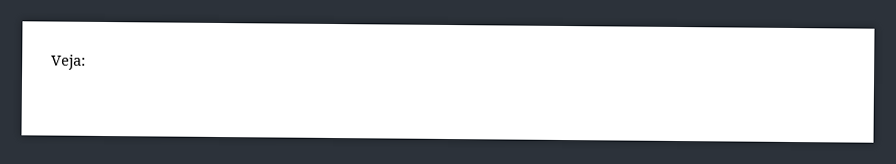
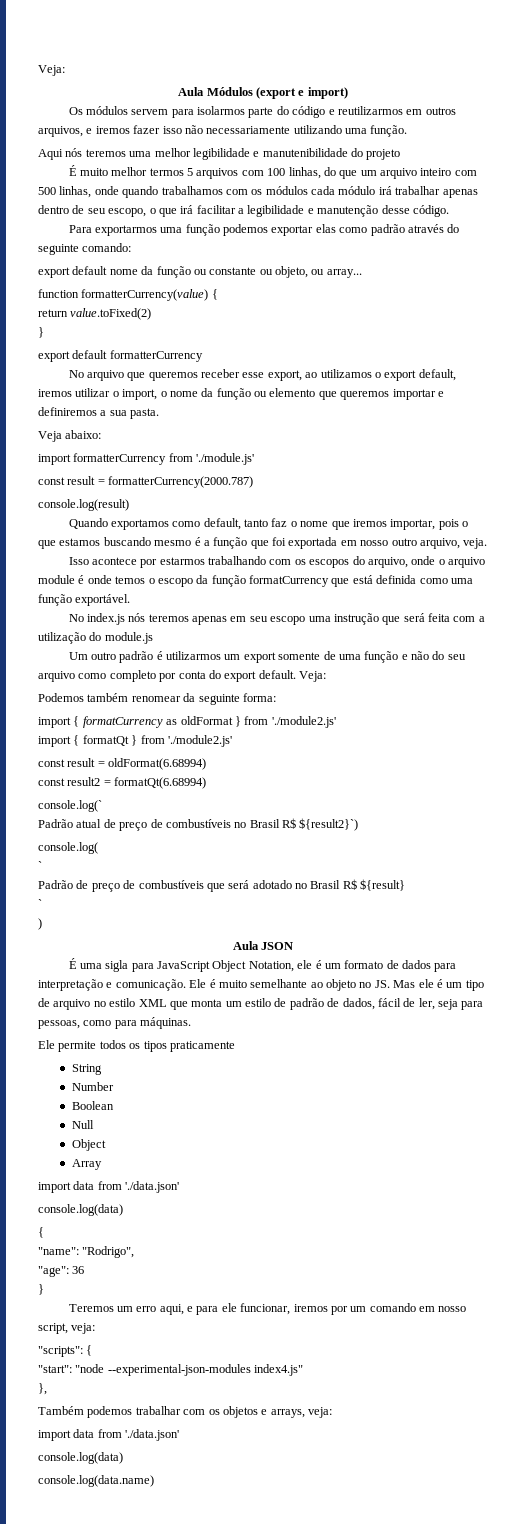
[51,54,86,70] Veja: -> [38,65,65,76] [178,87,348,99] [68,106,456,118] [38,125,408,137] [38,148,401,160] [68,165,477,179] [38,186,478,198] [38,205,449,217] [68,224,460,236] [38,243,132,255] [38,266,362,278] [38,289,218,301] [38,308,152,320] [38,327,44,338] [38,350,203,362] [68,369,456,381] [38,388,444,400] [38,407,160,419] [38,430,102,442] [38,453,255,465] [38,476,254,488] [38,499,129,511] [68,518,469,530] [38,537,488,549] [68,556,486,568] [38,575,473,587] [38,594,131,606] [68,613,485,625] [38,632,153,644] [68,651,466,663] [38,670,326,682] [38,693,276,705] [38,716,336,728] [38,735,232,747] [38,758,207,770] [38,777,207,789] [38,800,102,812] [38,818,359,831] [38,842,98,854] [38,861,42,870] [38,879,406,892] [38,899,42,908] [38,918,42,930] [232,941,294,950] [68,958,457,972] [38,979,484,991] [38,998,484,1010] [38,1017,192,1029] [38,1040,235,1052] [71,1064,102,1075] [71,1082,114,1091] [71,1101,114,1110] [71,1120,94,1129] [71,1139,106,1151] [71,1159,102,1170] [38,1181,180,1193] [38,1204,123,1216] [38,1227,44,1238] [38,1246,135,1258] [38,1266,85,1277] [38,1284,44,1295] [68,1303,467,1315] [38,1323,96,1334] [38,1345,93,1357] [38,1364,304,1376] [38,1383,47,1395] [38,1406,332,1418] [38,1429,180,1441] [38,1452,123,1464] [38,1475,154,1487] Veja: // Aula Módulos (export e import) // Os módulos servem para isolarmos parte do código e reutilizarmos em outros arquivos, e iremos fazer isso não necessariamente utilizando uma função. // Aqui nós teremos uma melhor legibilidade e manutenibilidade do projeto // É muito melhor termos 5 arquivos com 100 linhas, do que um arquivo inteiro com 500 linhas, onde quando trabalhamos com os módulos cada módulo irá trabalhar apenas dentro de seu escopo, o que irá facilitar a legibilidade e manutenção desse código. // Para exportarmos uma função podemos exportar elas como padrão através do seguinte comando: // export default nome da função ou constante ou objeto, ou array... // function formatterCurrency(value) { // return value.toFixed(2) // } // export default formatterCurrency // No arquivo que queremos receber esse export, ao utilizamos o export default, iremos utilizar o import, o nome da função ou elemento que queremos importar e definiremos a sua pasta. // Veja abaixo: // import formatterCurrency from './module.js' // const result = formatterCurrency(2000.787) // console.log(result) // Quando exportamos como default, tanto faz o nome que iremos importar, pois o que estamos buscando mesmo é a função que foi exportada em nosso outro arquivo, veja. // Isso acontece por estarmos trabalhando com os escopos do arquivo, onde o arquivo module é onde temos o escopo da função formatCurrency que está definida como uma função exportável. // No index.js nós teremos apenas em seu escopo uma instrução que será feita com a utilização do module.js // Um outro padrão é utilizarmos um export somente de uma função e não do seu arquivo como completo por conta do export default. Veja: // Podemos também renomear da seguinte forma: // import { formatCurrency as oldFormat } from './module2.js' // import { formatQt } from './module2.js' // const result = oldFormat(6.68994) // const result2 = formatQt(6.68994) // console.log(` // Padrão atual de preço de combustíveis no Brasil R$ ${result2}`) // console.log( // ` // Padrão de preço de combustíveis que será adotado no Brasil R$ ${result} // ` // ) // Aula JSON // É uma sigla para JavaScript Object Notation, ele é um formato de dados para interpretação e comunicação. Ele é muito semelhante ao objeto no JS. Mas ele é um tipo de arquivo no estilo XML que monta um estilo de padrão de dados, fácil de ler, seja para pessoas, como para máquinas. // Ele permite todos os tipos praticamente // String // Number // Boolean // Null // Object // Array // import data from './data.json' // console.log(data) // { // "name": "Rodrigo", // "age": 36 // } // Teremos um erro aqui, e para ele funcionar, iremos por um comando em nosso script, veja: // "scripts": { // "start": "node --experimental-json-modules index4.js" // }, // Também podemos trabalhar com os objetos e arrays, veja: // import data from './data.json' // console.log(data) // console.log(data.name)

